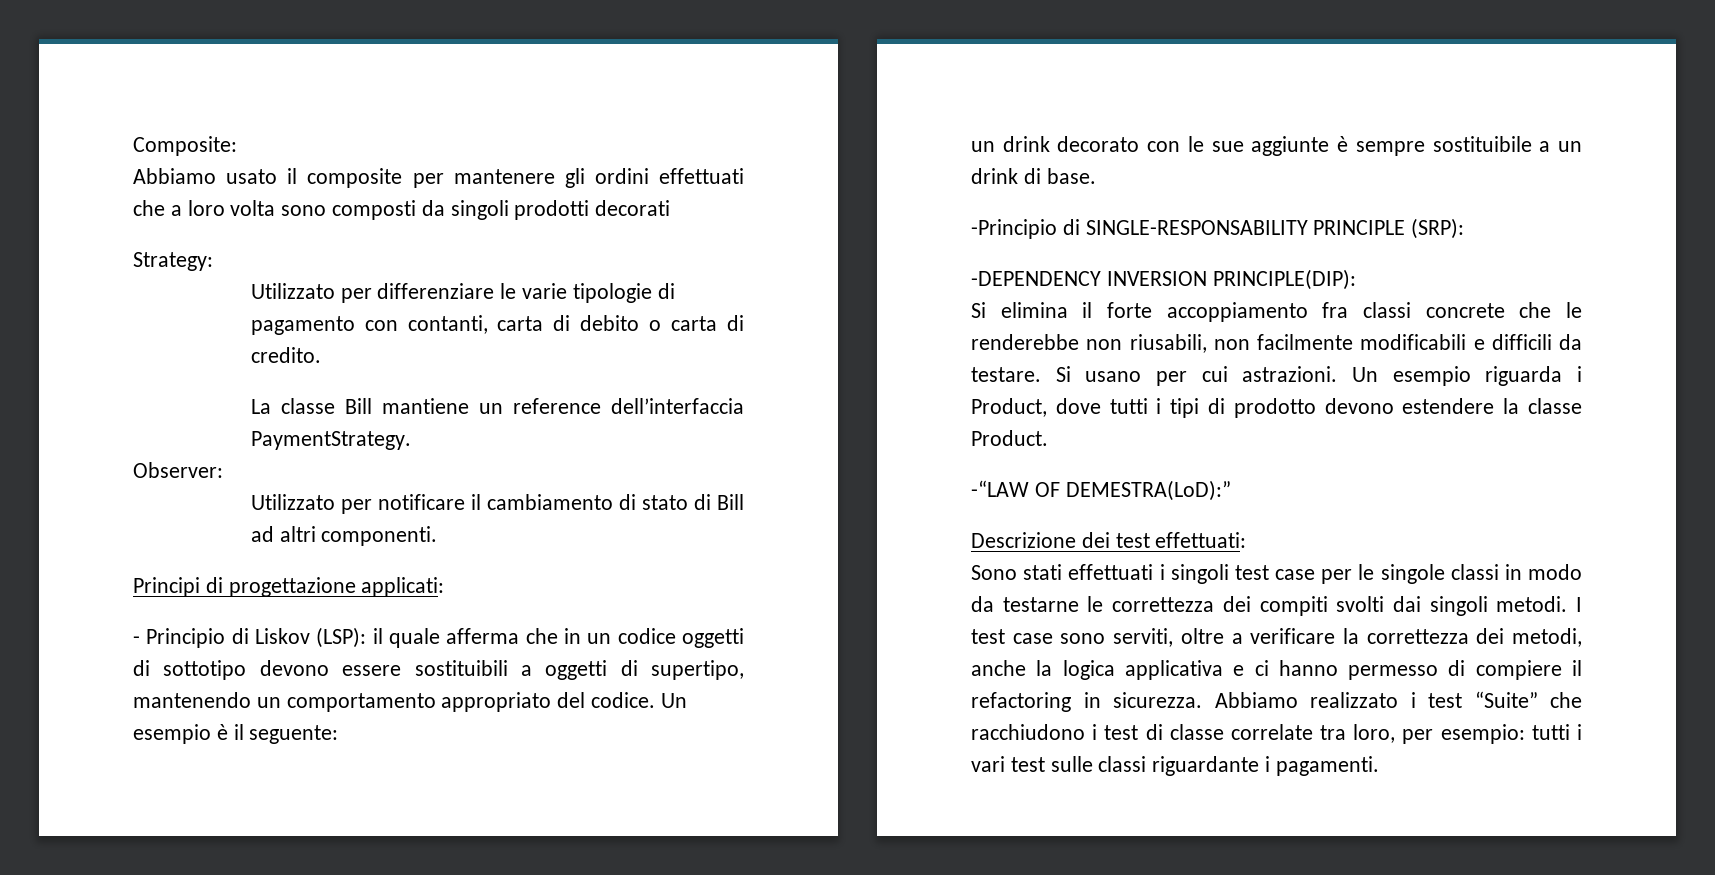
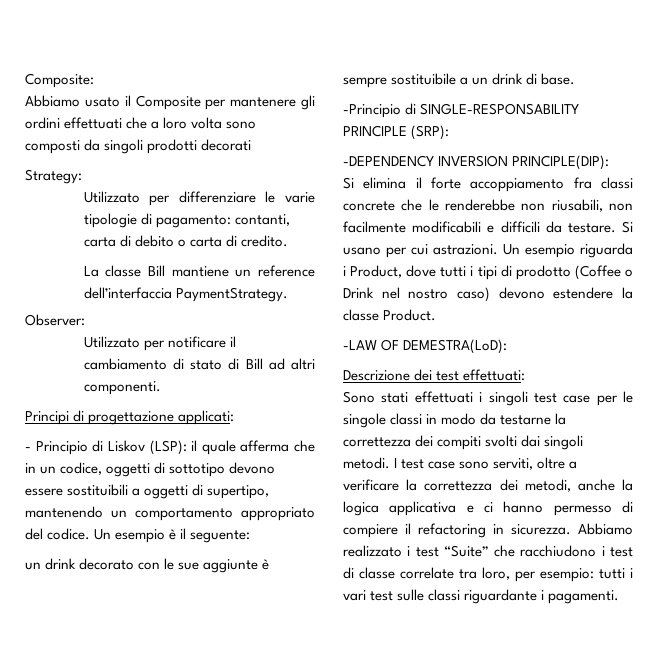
[307,168,403,188] composite -> [135,95,201,110] Composite
[250,316,398,335] pagamento con -> [155,215,231,228] pagamento:
[617,628,676,644] codice -> [60,462,103,475] codice,
(1316, 408) none -> [574,265,633,280] [343,287,490,302] (Coffee o Drink nel nostro caso)
[971,480,1231,501] -“LAW OF DEMESTRA(LoD):” -> [343,339,508,354] -LAW OF DEMESTRA(LoD):
[1087,596,1104,612] le -> [555,413,567,425] la

